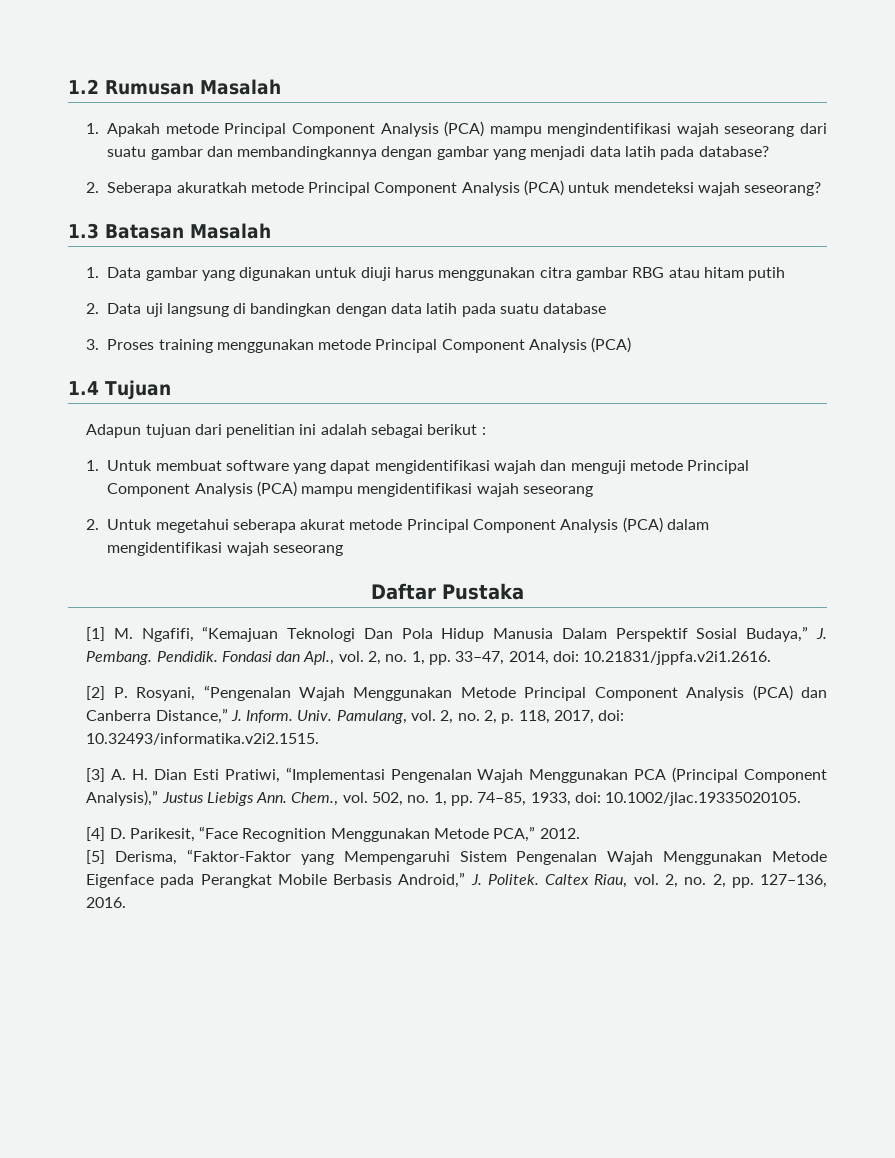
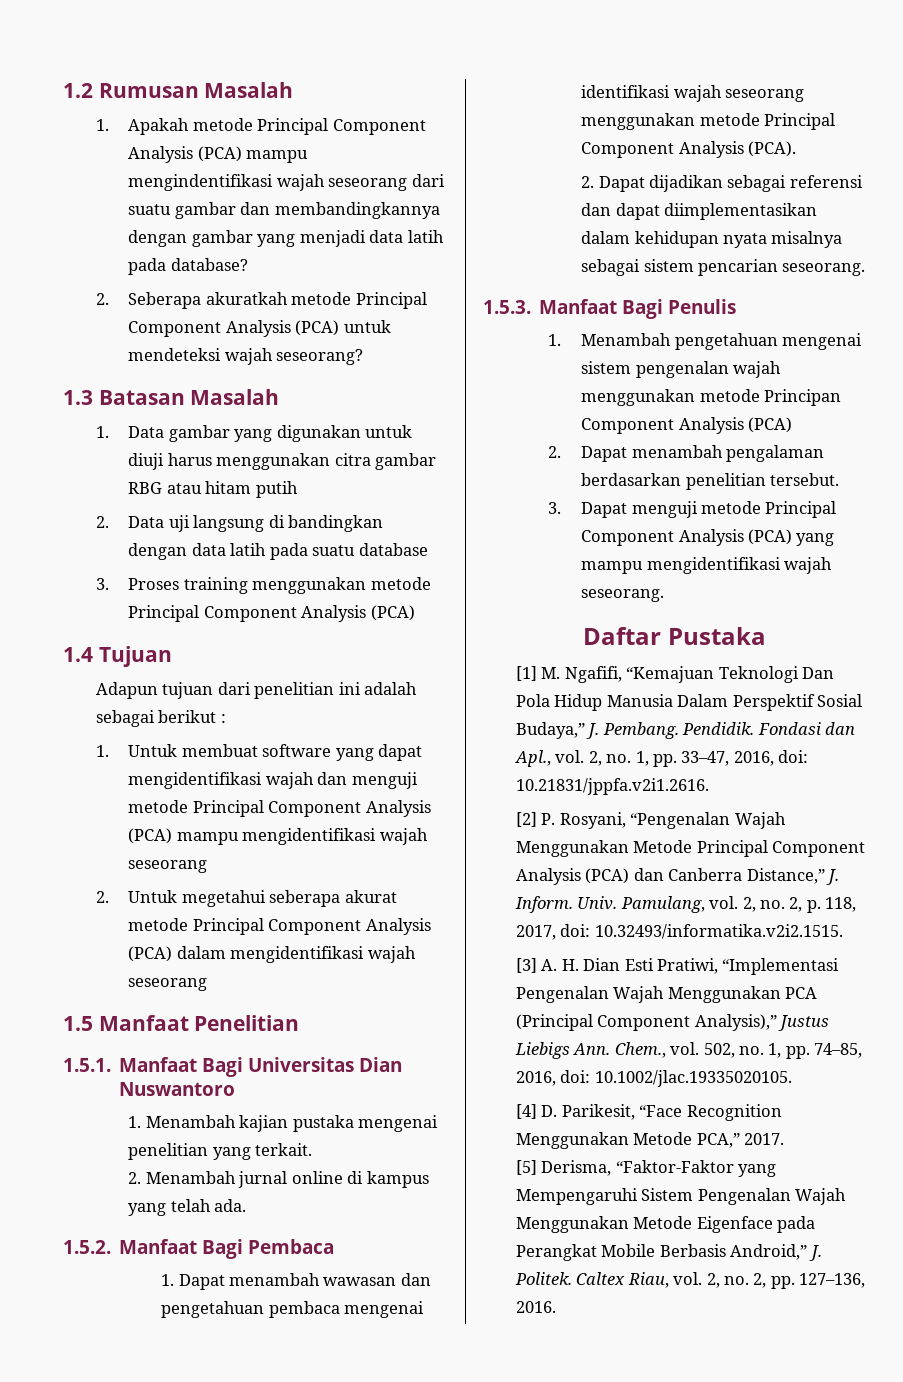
(343, 550) none -> [63,1015,300,1031] [63,1057,403,1077] [119,1082,236,1096] [128,1115,439,1132] [128,1143,313,1160] [128,1171,429,1188] [128,1199,247,1216] [63,1239,335,1259] [161,1273,431,1290] [161,1301,424,1318] [581,85,804,102] [581,113,835,130] [581,141,796,158] [581,175,863,192] [581,203,817,220] [581,231,843,248] [581,259,866,276] [483,299,737,319] [548,333,862,350] [581,361,781,378] [581,389,841,406] [581,417,792,434] [548,445,824,462] [581,473,839,490] [548,501,837,518] [581,529,835,546] [581,557,832,574] [581,589,665,602] // 1.5 Manfaat Penelitian // 1.5.1. Manfaat Bagi Universitas Dian Nuswantoro // 1. Menambah kajian pustaka mengenai penelitian yang terkait. // 2. Menambah jurnal online di kampus yang telah ada. // 1.5.2. Manfaat Bagi Pembaca // 1. Dapat menambah wawasan dan pengetahuan pembaca mengenai identifikasi wajah seseorang menggunakan metode Principal Component Analysis (PCA). // 2. Dapat dijadikan sebagai referensi dan dapat diimplementasikan dalam kehidupan nyata misalnya sebagai sistem pencarian seseorang. // 1.5.3. Manfaat Bagi Penulis // 1. Menambah pengetahuan mengenai sistem pengenalan wajah menggunakan metode Principan Component Analysis (PCA) // 2. Dapat menambah pengalaman berdasarkan penelitian tersebut. // 3. Dapat menguji metode Principal Component Analysis (PCA) yang mampu mengidentifikasi wajah seseorang.
[508,651,549,665] 2014, -> [733,751,774,766] 2016,
[530,792,571,806] 1933, -> [515,1071,556,1086] 2016,
[539,828,580,839] 2012. -> [744,1133,785,1145] 2017.

